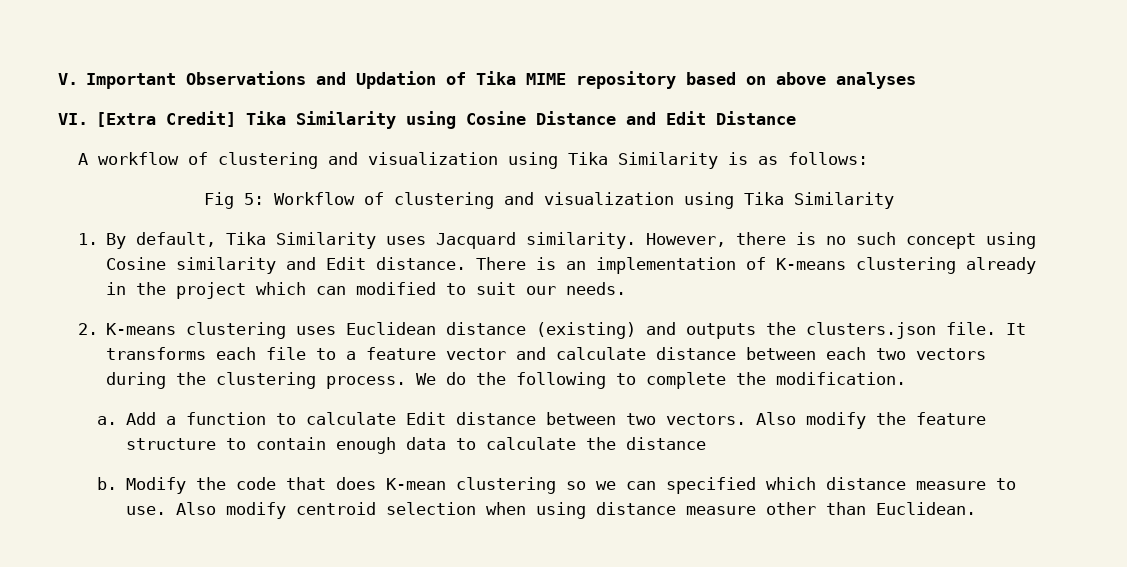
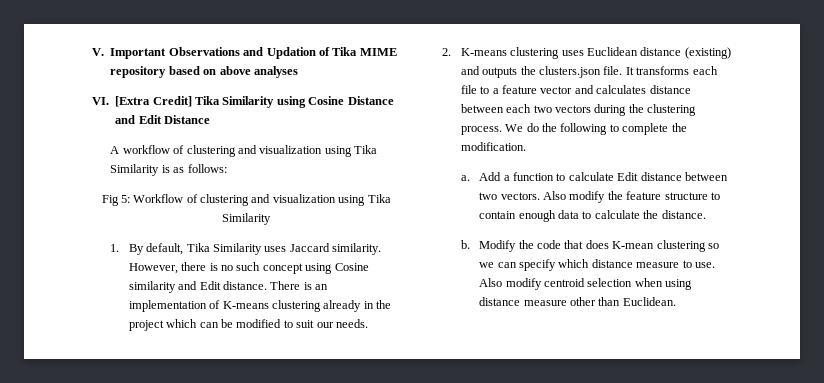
[435,232,516,249] Jacquard -> [289,243,330,252] Jaccard
(346, 290) none -> [221,319,234,328] be
[555,347,646,360] calculate -> [596,85,647,94] calculates
[625,437,706,450] distance -> [661,210,706,219] distance.
[665,477,756,494] specified -> [519,259,557,271] specify

